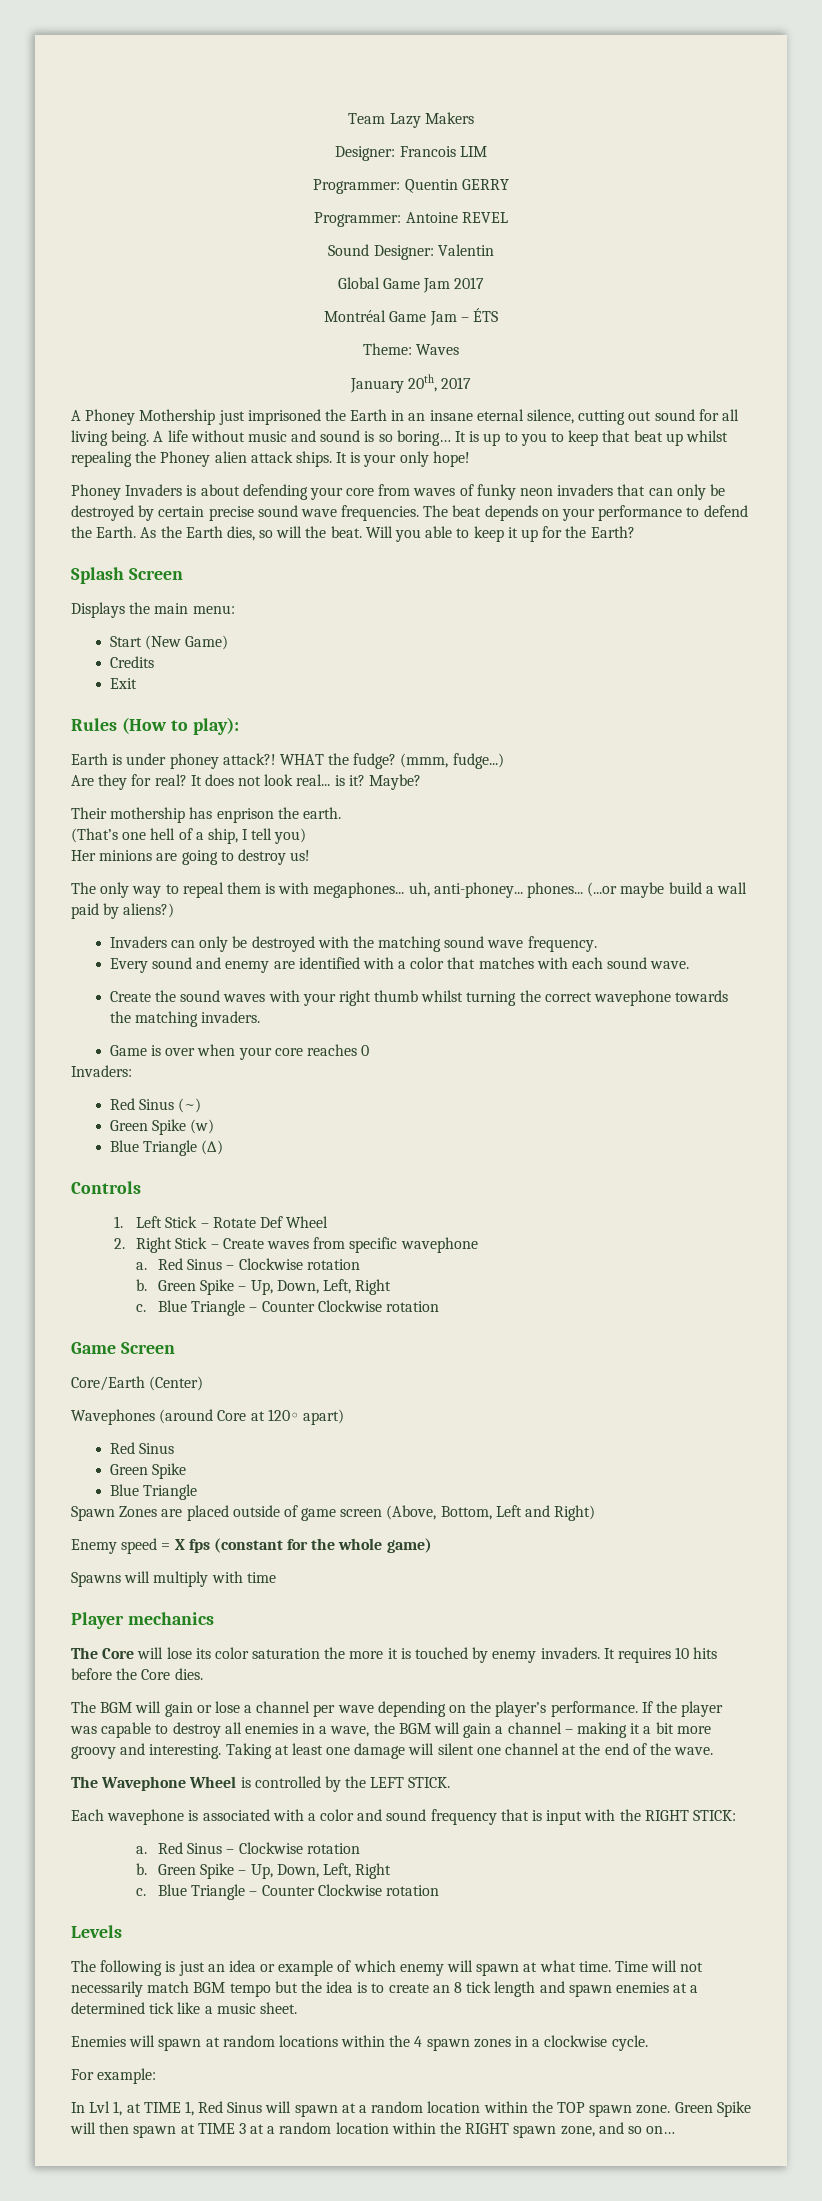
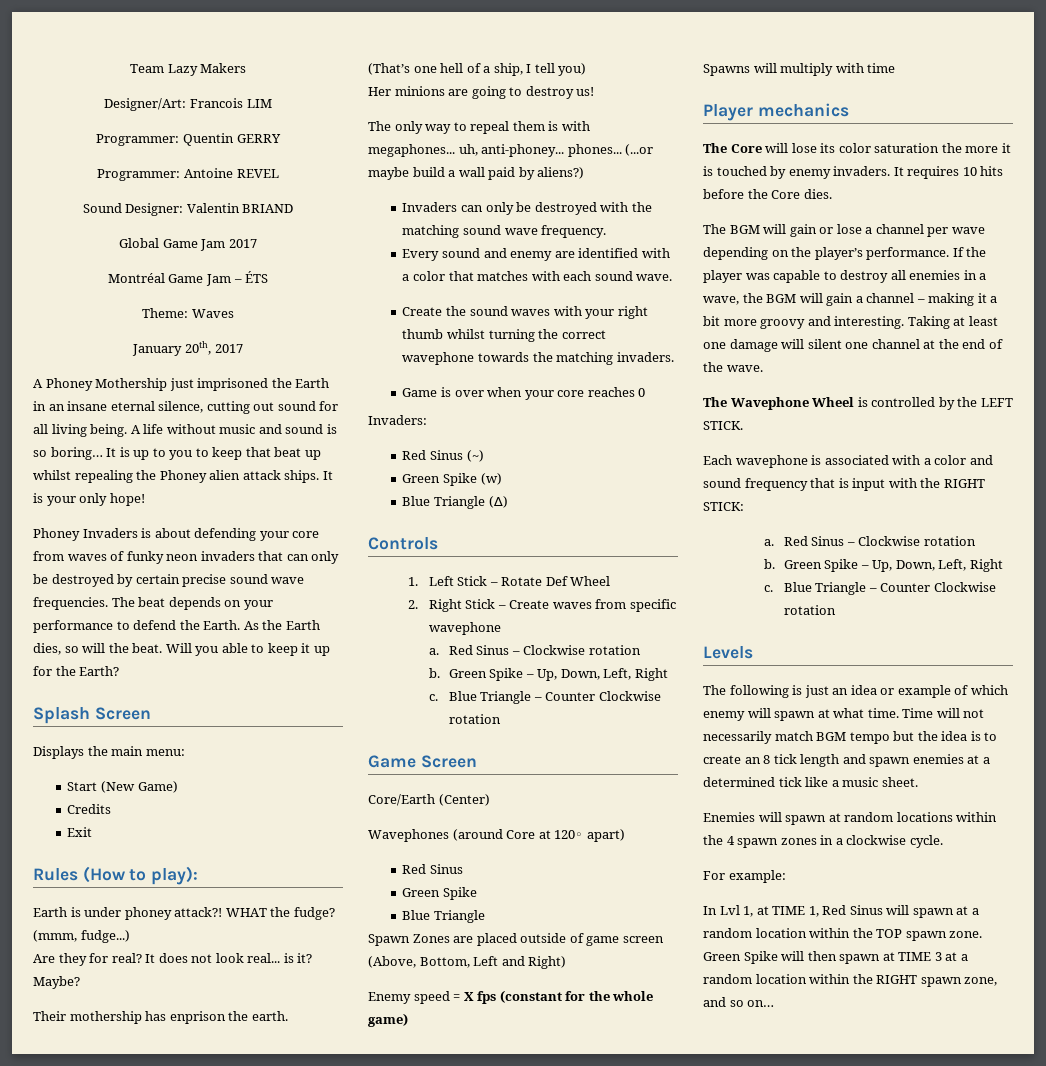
[335,146,396,161] Designer: -> [104,98,187,111] Designer/Art:
(494, 250) none -> [242,204,294,213] BRIAND

